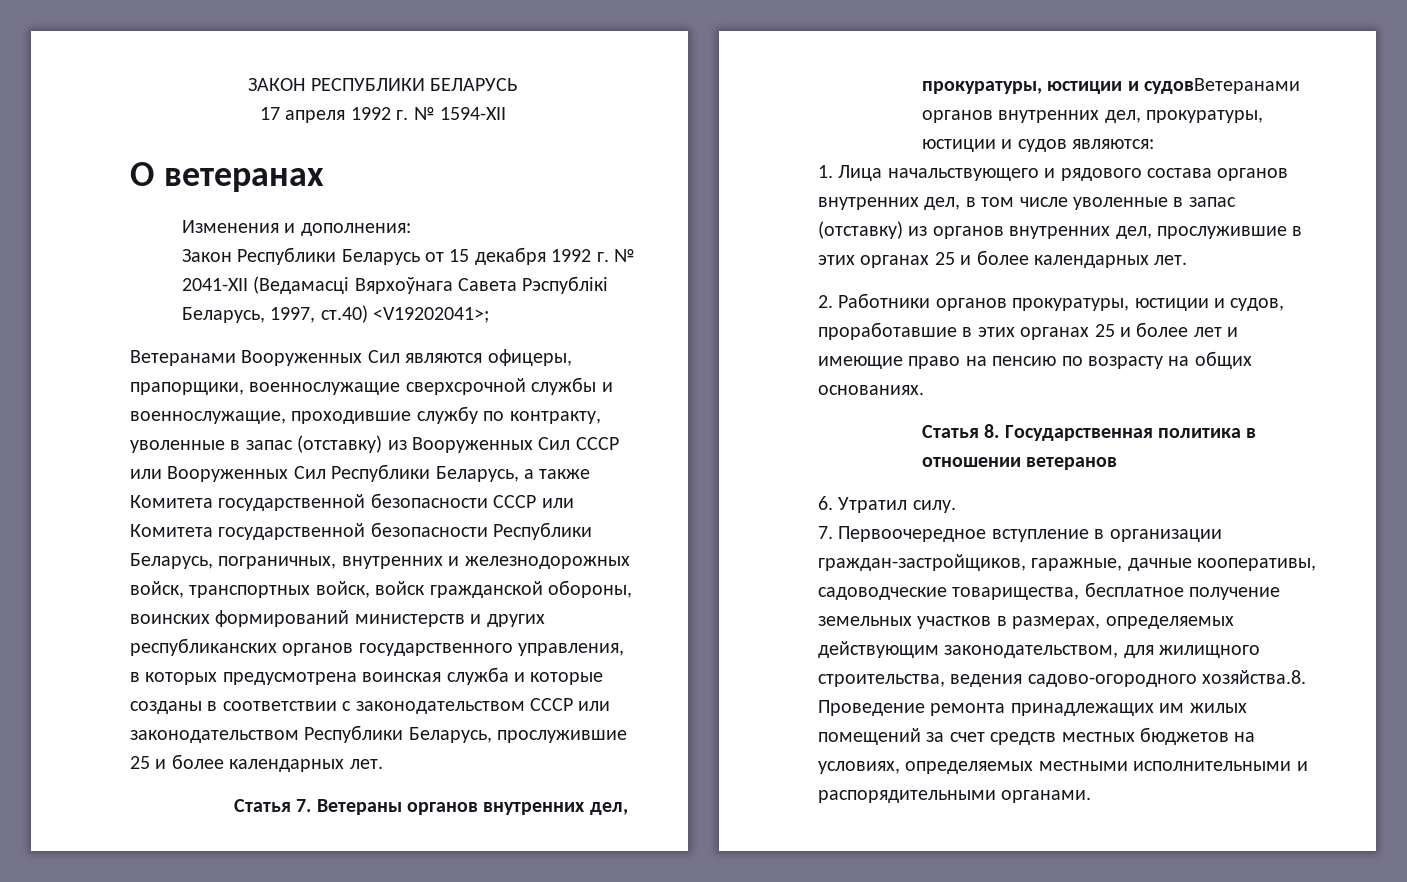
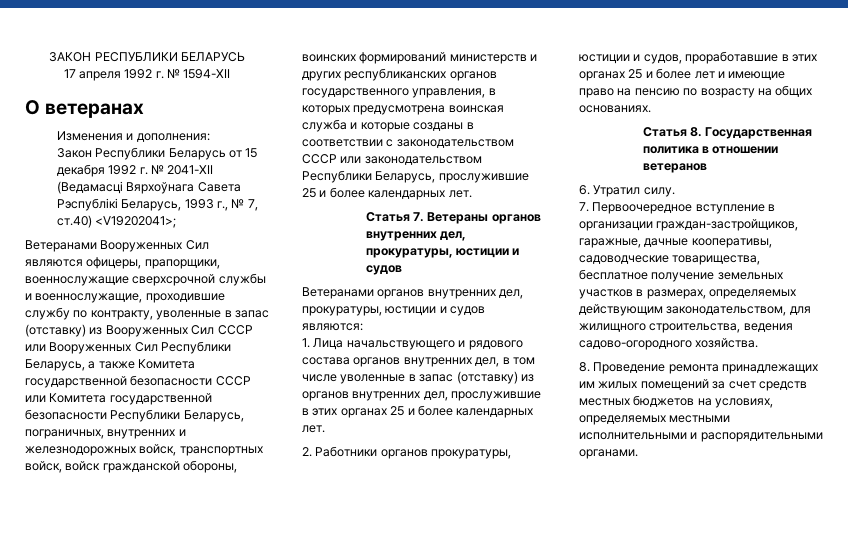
[270,307,316,323] 1997, -> [184,199,258,211] 1993 г., № 7,
[1143,78,1300,94] судовВетеранами -> [365,265,402,275] [302,287,374,299] судов // Ветеранами
[1202,670,1307,684] хозяйства.8. -> [695,338,759,348] [579,362,590,372] хозяйства. // 8.

